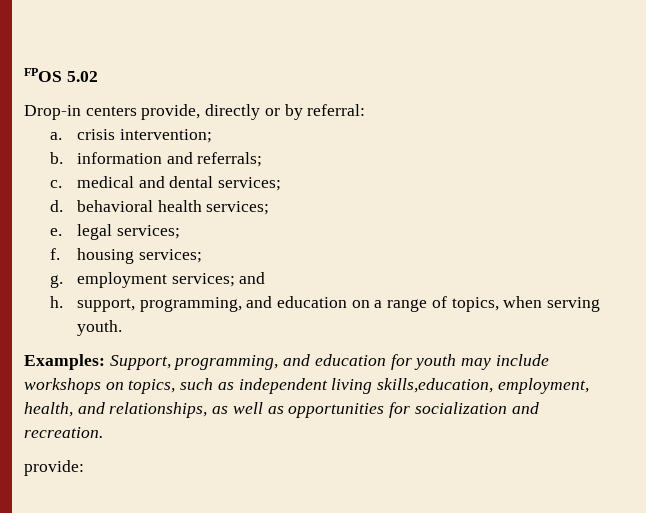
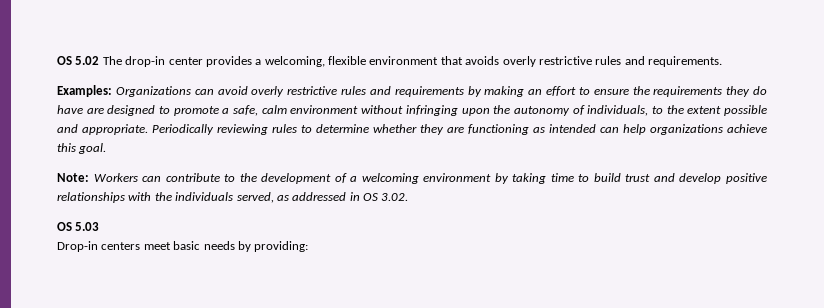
[24,68,62,82] FPOS -> [57,56,72,65] OS
[24,104,366,120] [50,129,212,143] [50,152,263,167] [50,176,282,191] [50,200,270,215] [50,224,180,240] [50,248,202,264] [50,272,266,288] [50,296,601,312] [76,320,122,336] [24,354,549,370] [24,378,589,394] [24,402,539,418] [24,427,103,438] [24,460,84,476] // Drop-in centers provide, directly or by referral: // a. crisis intervention; // b. information and referrals; // c. medical and dental services; // d. behavioral health services; // e. legal services; // f. housing services; // g. employment services; and // h. support, programming, and education on a range of topics, when serving youth. // Examples: Support, programming, and education for youth may include workshops on topics, such as independent living skills,education, employment, health, and relationships, as well as opportunities for socialization and recreation. // provide: -> [102,56,722,67] [57,85,768,97] [57,105,768,116] [57,124,767,135] [57,143,107,154] [57,173,767,184] [57,192,409,203] [57,222,100,231] [57,241,309,252] The drop-in center provides a welcoming, flexible environment that avoids overly restrictive rules and requirements. // Examples: Organizations can avoid overly restrictive rules and requirements by making an effort to ensure the requirements they do have are designed to promote a safe, calm environment without infringing upon the autonomy of individuals, to the extent possible and appropriate. Periodically reviewing rules to determine whether they are functioning as intended can help organizations achieve this goal. // Note: Workers can contribute to the development of a welcoming environment by taking time to build trust and develop positive relationships with the individuals served, as addressed in OS 3.02. // OS 5.03 // Drop-in centers meet basic needs by providing:

